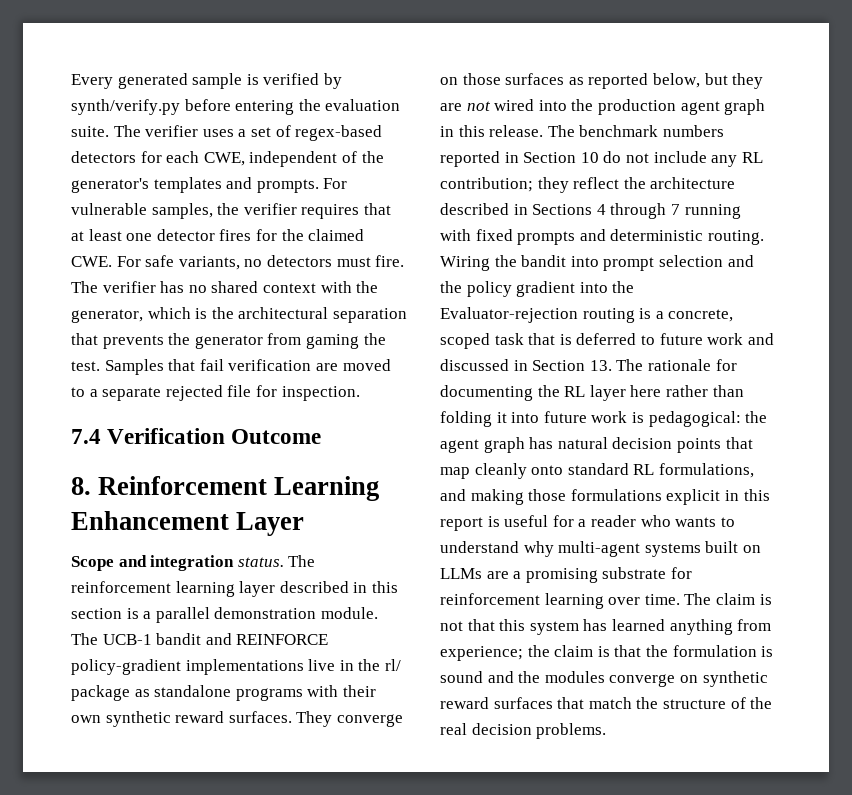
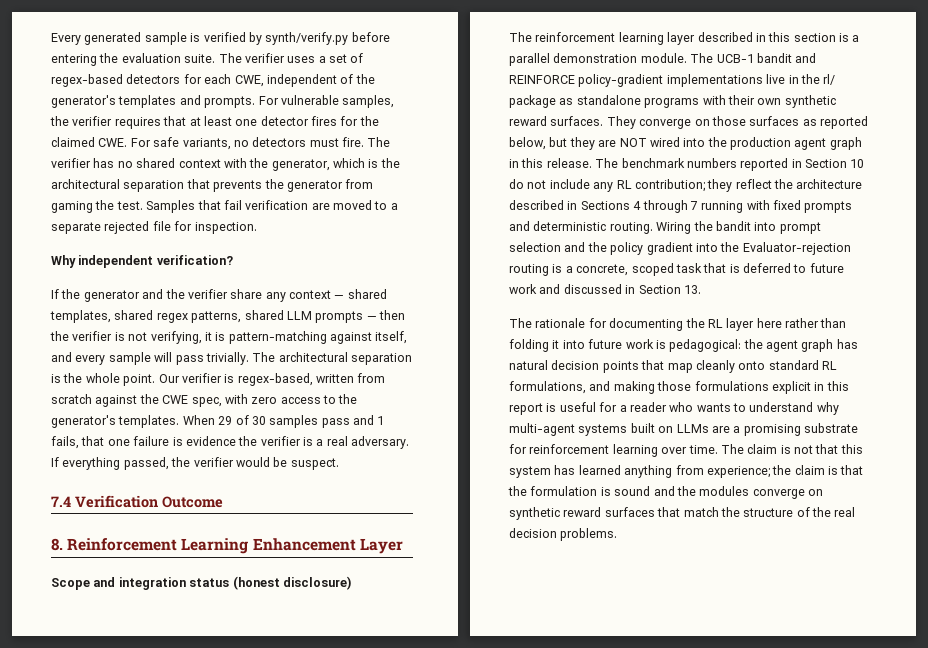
(360, 393) none -> [51,255,233,268] [51,289,387,302] [50,310,405,323] [50,331,408,344] [51,352,412,365] [51,373,386,386] [51,394,358,407] [51,415,385,428] [51,436,410,449] [51,457,339,470] // Why independent verification? // If the generator and the verifier share any context — shared templates, shared regex patterns, shared LLM prompts — then the verifier is not verifying, it is pattern-matching against itself, and every sample will pass trivially. The architectural separation is the whole point. Our verifier is regex-based, written from scratch against the CWE spec, with zero access to the generator's templates. When 29 of 30 samples pass and 1 fails, that one failure is evidence the verifier is a real adversary. If everything passed, the verifier would be suspect.
[237,557,284,567] status. -> [189,576,352,590] status (honest disclosure) //
[466,101,491,111] not -> [619,138,647,147] NOT
(612, 365) none -> (701, 289) //

